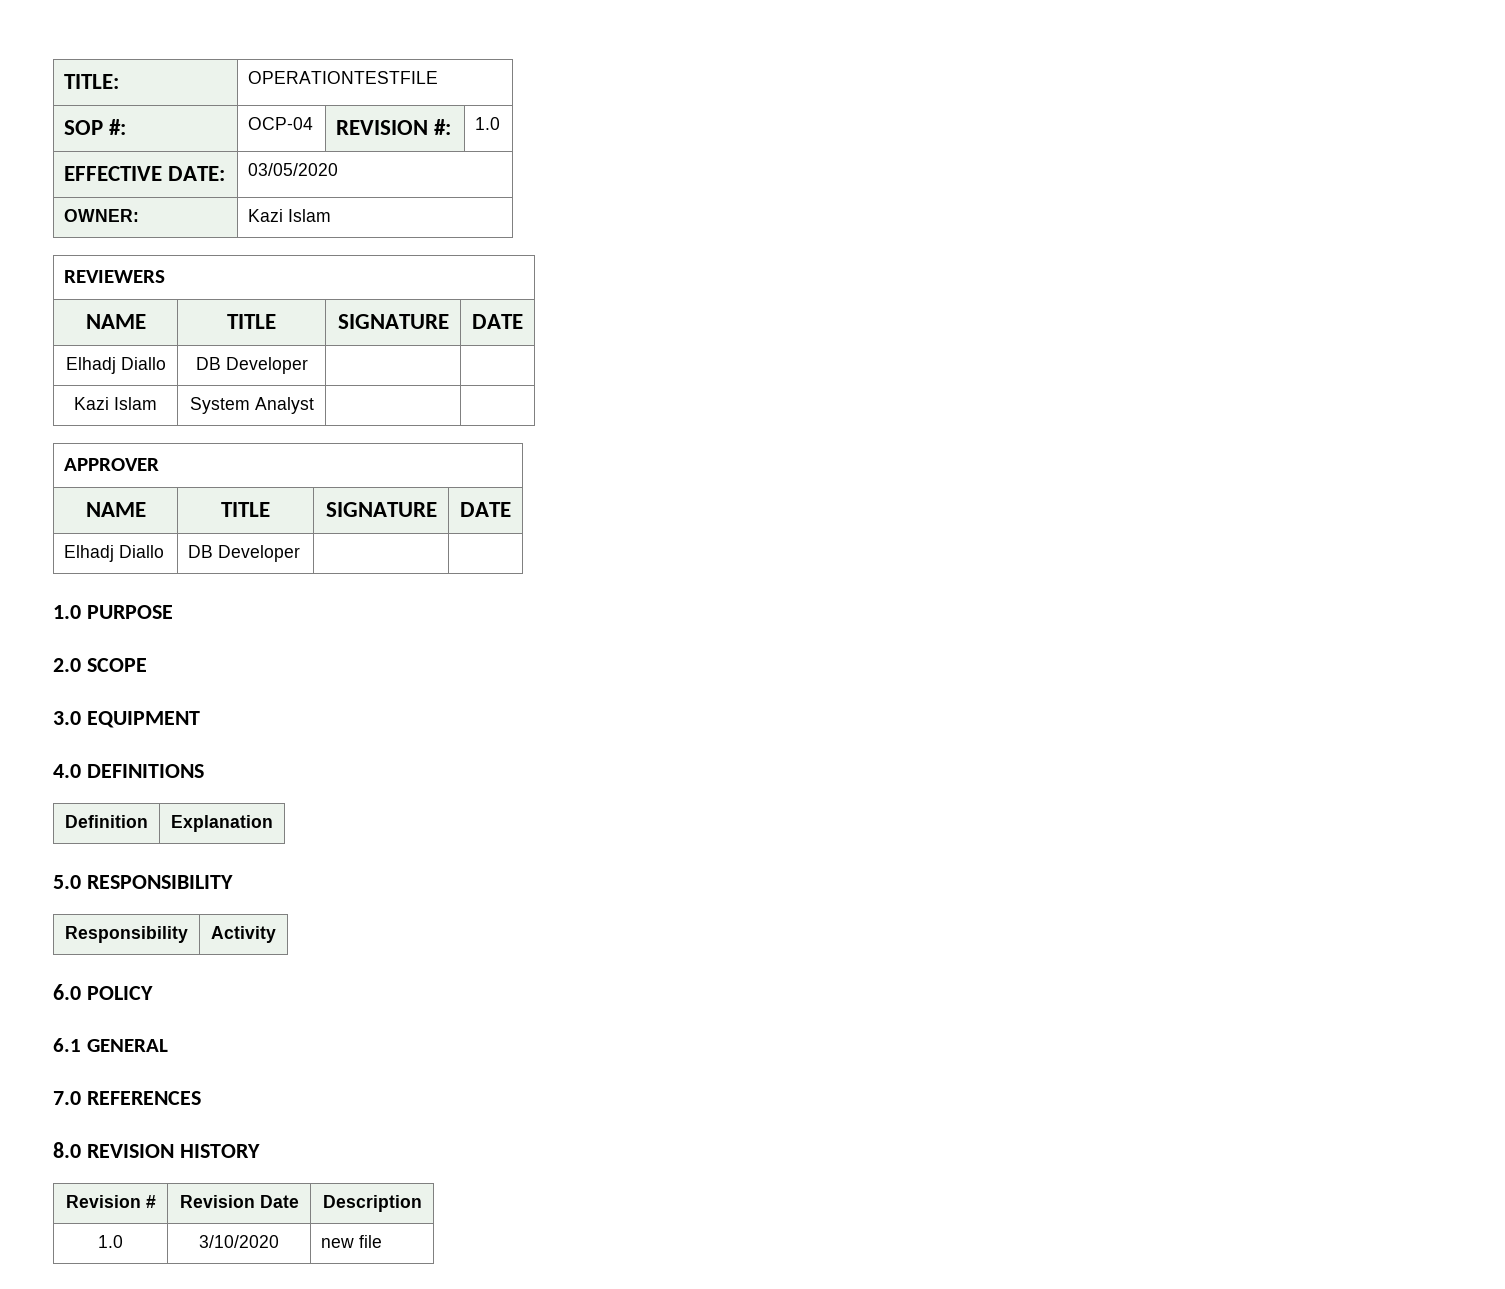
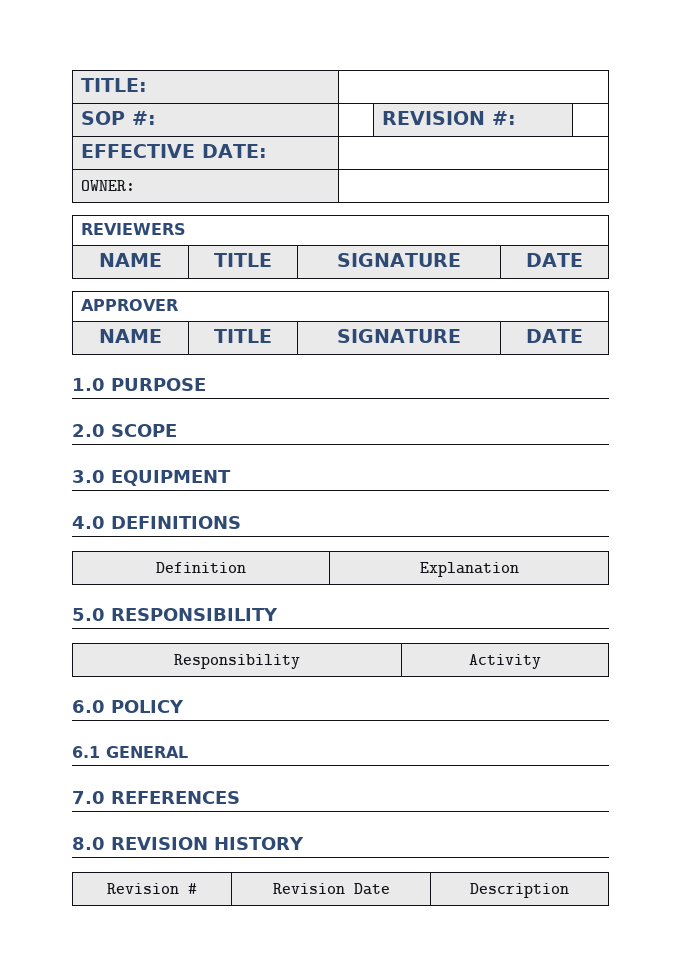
[248,71,439,84] OPERATIONTESTFILE -> (148, 85) none
[248,117,314,130] OCP-04 -> (157, 118) none
[475,117,501,130] 1.0 -> (517, 118) none
[248,163,339,176] 03/05/2020 -> (268, 151) none
[248,209,332,222] Kazi Islam -> (136, 185) none
[65,357,166,374] [195,357,308,374] [74,397,157,410] [189,397,314,414] // Elhadj Diallo | DB Developer | | // Kazi Islam | System Analyst | | -> (584, 260) none
[64,545,165,562] [188,545,301,562] // Elhadj Diallo | DB Developer | | -> (584, 336) none
[98,1235,123,1248] [199,1235,279,1248] [321,1235,383,1248] // 1.0 | 3/10/2020 | new file -> (569, 890) none

